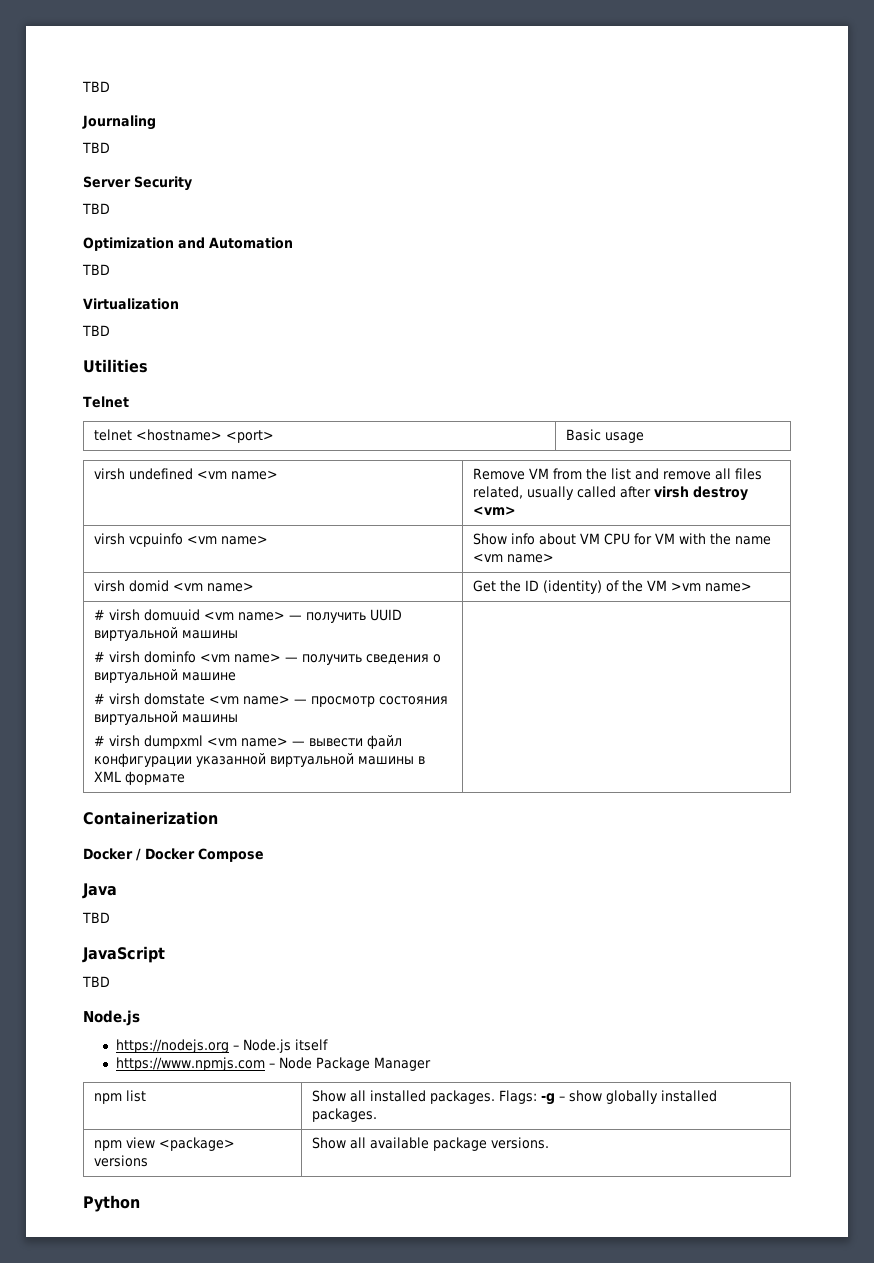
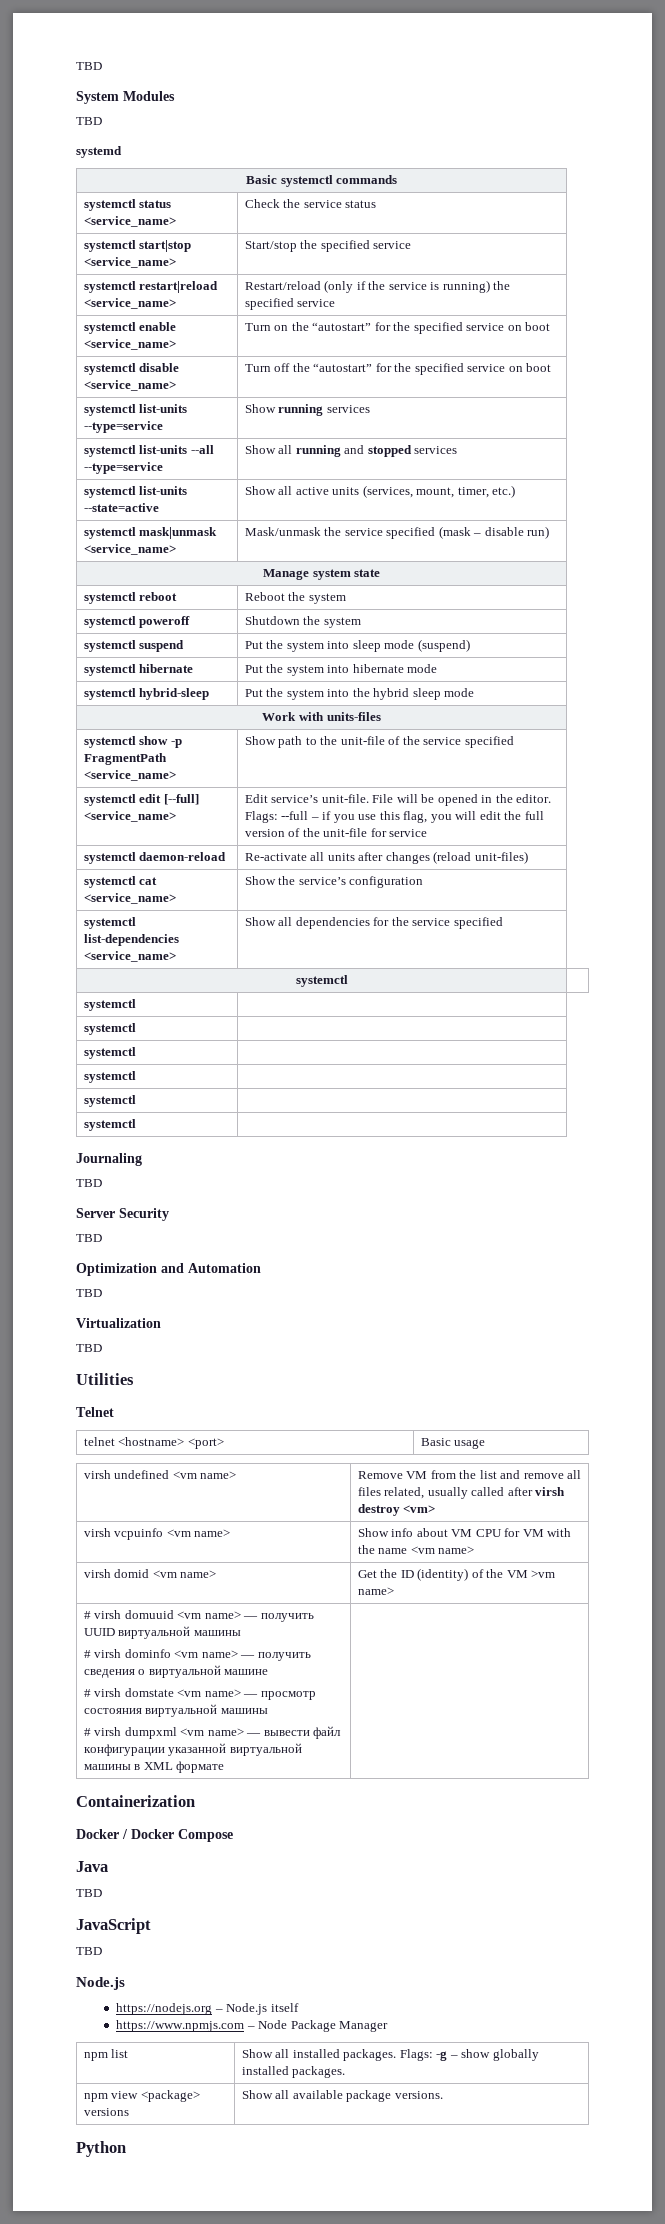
[82,81,110,92] TBD -> [76,62,102,70] [76,91,175,104] [76,117,102,125] [76,146,122,158] [245,175,398,187] [83,199,172,211] [83,216,176,227] [244,199,377,208] [83,240,192,252] [83,257,176,268] [244,240,412,252] [83,281,219,293] [83,298,176,309] [244,280,511,293] [244,298,336,310] [83,322,177,334] [83,339,176,350] [244,322,551,334] [83,363,180,375] [83,380,176,391] [244,363,552,375] [83,404,188,416] [83,421,163,433] [244,404,370,416] [83,445,214,457] [83,462,163,474] [244,445,458,457] [83,486,188,498] [83,503,159,512] [244,485,516,498] [83,527,218,539] [83,544,176,555] [244,526,550,539] [262,569,381,580] [83,592,178,604] [244,592,346,604] [83,616,191,628] [244,616,361,628] [83,640,185,652] [244,639,470,652] [83,664,194,676] [244,664,438,676] [83,688,210,700] [244,688,475,700] [262,712,381,721] [83,736,182,748] [83,753,167,765] [83,770,176,781] [244,736,514,748] [83,794,199,806] [83,811,176,822] [244,794,552,806] [244,811,544,823] [244,828,428,837] [83,852,227,864] [244,851,528,864] [83,876,158,888] [83,893,176,904] [244,876,424,888] [83,917,136,929] [83,934,179,946] [83,951,176,962] [244,917,503,929] [295,975,348,987] [83,999,136,1011] [83,1023,136,1035] [83,1047,136,1059] [83,1071,136,1083] [83,1095,136,1107] [83,1119,136,1131] TBD // System Modules // TBD // systemd // Basic systemctl commands // systemctl status <service_name> | Check the service status // systemctl start|stop <service_name> | Start/stop the specified service // systemctl restart|reload <service_name> | Restart/reload (only if the service is running) the specified service // systemctl enable <service_name> | Turn on the “autostart” for the specified service on boot // systemctl disable <service_name> | Turn off the “autostart” for the specified service on boot // systemctl list-units --type=service | Show running services // systemctl list-units --all --type=service | Show all running and stopped services // systemctl list-units --state=active | Show all active units (services, mount, timer, etc.) // systemctl mask|unmask <service_name> | Mask/unmask the service specified (mask – disable run) // Manage system state // systemctl reboot | Reboot the system // systemctl poweroff | Shutdown the system // systemctl suspend | Put the system into sleep mode (suspend) // systemctl hibernate | Put the system into hibernate mode // systemctl hybrid-sleep | Put the system into the hybrid sleep mode // Work with units-files // systemctl show -p FragmentPath <service_name> | Show path to the unit-file of the service specified // systemctl edit [--full] <service_name> | Edit service’s unit-file. File will be opened in the editor. Flags: --full – if you use this flag, you will edit the full version of the unit-file for service // systemctl daemon-reload | Re-activate all units after changes (reload unit-files) // systemctl cat <service_name> | Show the service’s configuration // systemctl list-dependencies <service_name> | Show all dependencies for the service specified // systemctl | // systemctl | // systemctl | // systemctl | // systemctl | // systemctl | // systemctl |

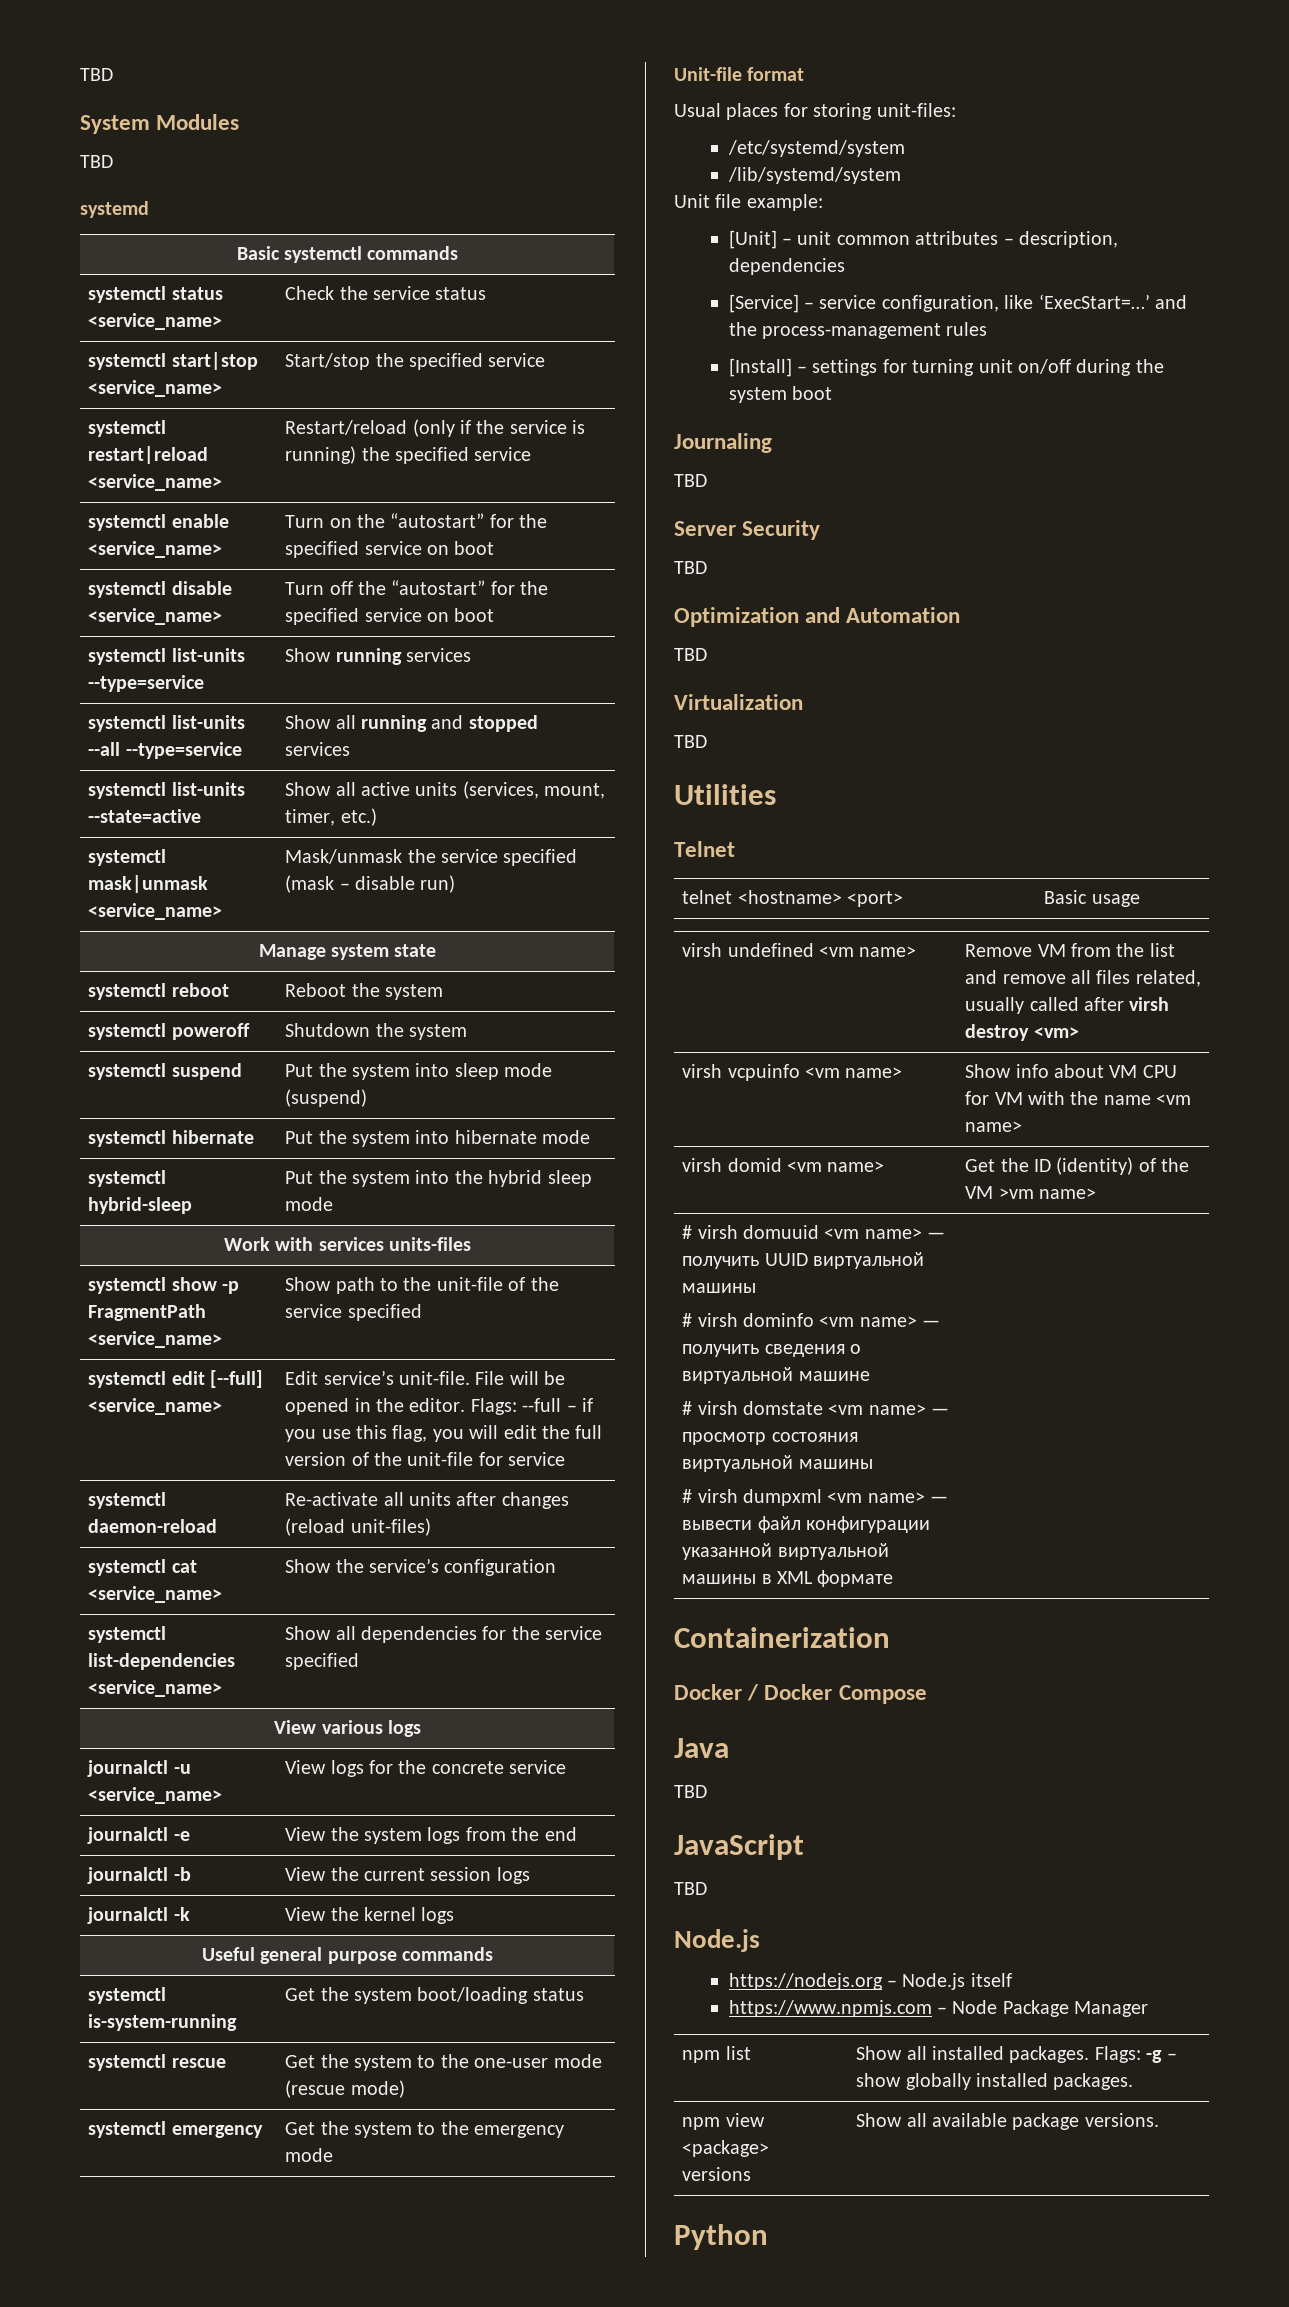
(324, 716) none -> [318,1237,384,1251] services
[295,975,348,987] [83,999,136,1011] [83,1023,136,1035] [83,1047,136,1059] [83,1071,136,1083] [83,1095,136,1107] [83,1119,136,1131] systemctl | // systemctl | // systemctl | // systemctl | // systemctl | // systemctl | // systemctl | -> [274,1720,421,1737] [87,1760,191,1777] [88,1787,223,1804] [285,1760,567,1777] [87,1827,190,1844] [285,1827,577,1844] [87,1867,191,1884] [285,1867,530,1884] [87,1907,190,1924] [285,1907,455,1924] [201,1947,494,1964] [88,1987,167,2004] [88,2014,238,2031] [285,1987,584,2004] [88,2054,226,2071] [285,2054,602,2071] [285,2080,405,2098] [88,2121,263,2138] [285,2121,565,2138] [285,2148,334,2162] [674,67,805,81] [674,103,956,120] [727,140,905,157] [727,167,901,184] [674,194,823,211] [728,230,1119,249] [728,258,845,275] [728,294,1188,313] [728,322,988,339] [728,358,1164,377] [728,386,833,403] View various logs // journalctl -u <service_name> | View logs for the concrete service // journalctl -e | View the system logs from the end // journalctl -b | View the current session logs // journalctl -k | View the kernel logs // Useful general purpose commands // systemctl is-system-running | Get the system boot/loading status // systemctl rescue | Get the system to the one-user mode (rescue mode) // systemctl emergency | Get the system to the emergency mode // Unit-file format // Usual places for storing unit-files: // /etc/systemd/system // /lib/systemd/system // Unit file example: // [Unit] – unit common attributes – description, dependencies // [Service] – service configuration, like ‘ExecStart=…’ and the process-management rules // [Install] – settings for turning unit on/off during the system boot

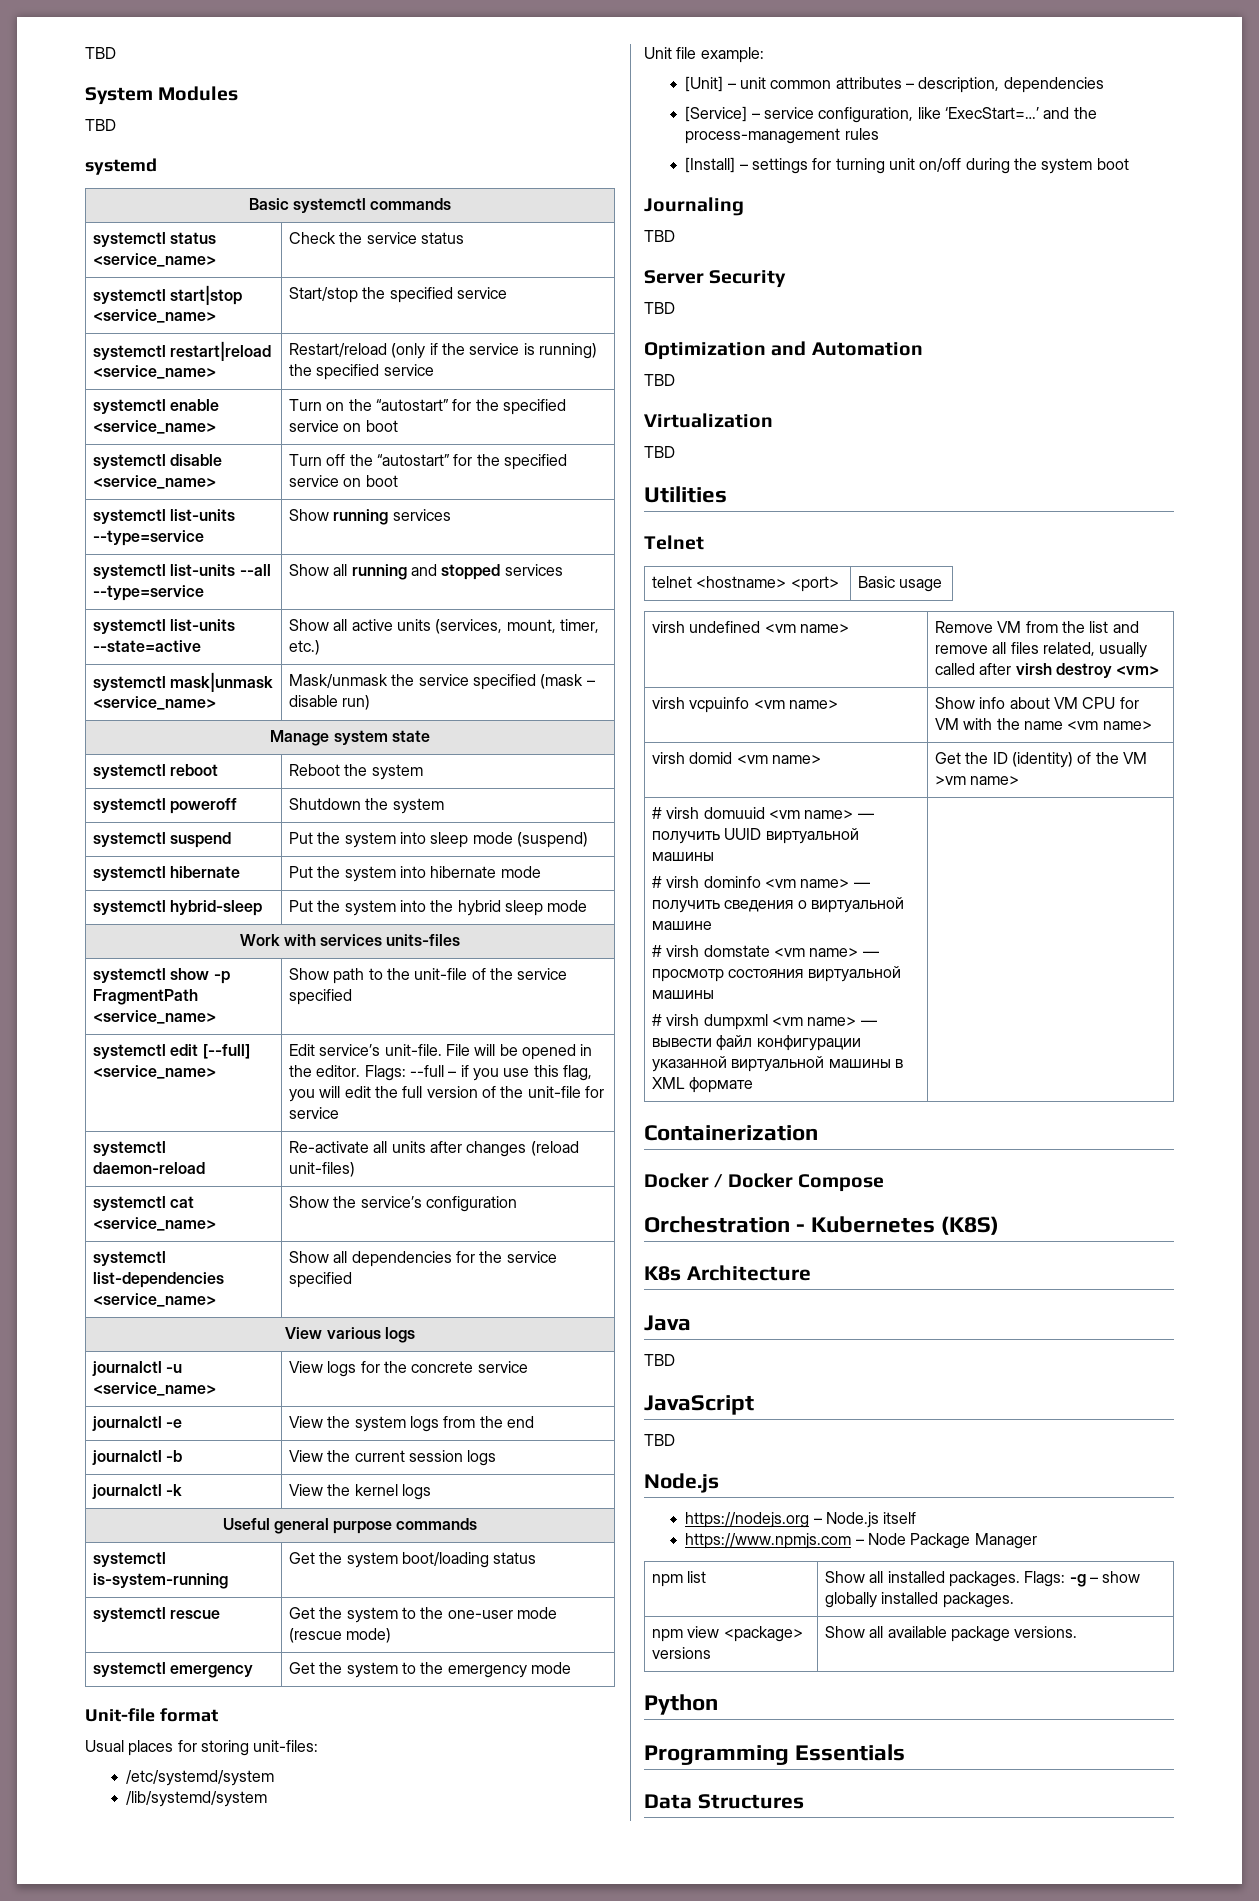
(927, 1694) none -> [644,1216,1000,1235] [644,1265,811,1281] // Orchestration - Kubernetes (K8S) // K8s Architecture
(768, 2237) none -> [644,1744,906,1765] [644,1794,804,1809] // Programming Essentials // Data Structures

